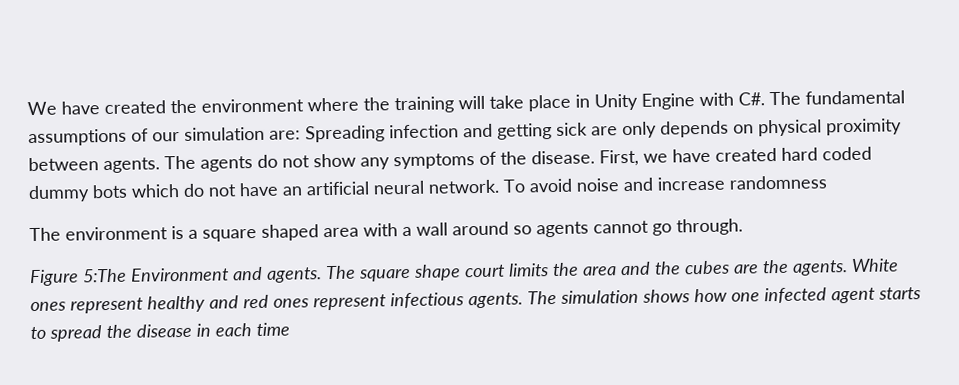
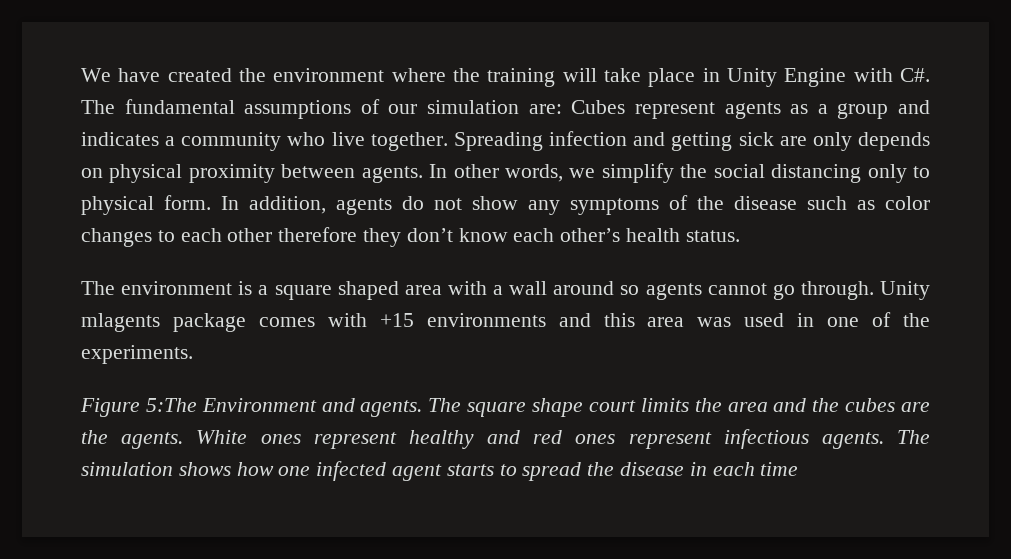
(301, 135) none -> [571,100,931,119] [81,132,448,151] Cubes represent agents as a group and indicates a community who live together.
[164,155,196,170] The -> [429,163,931,183] [81,195,326,215] In other words, we simplify the social distancing only to physical form. In addition,
[531,146,872,167] [28,175,827,203] disease. First, we have created hard coded dummy bots which do not have an artificial neural network. To avoid noise and increase randomness -> [734,196,930,210] [81,227,740,247] disease such as color changes to each other therefore they don’t know each other’s health status.
(743, 227) none -> [880,281,930,300] [81,312,931,332] [81,345,193,364] Unity mlagents package comes with +15 environments and this area was used in one of the experiments.

